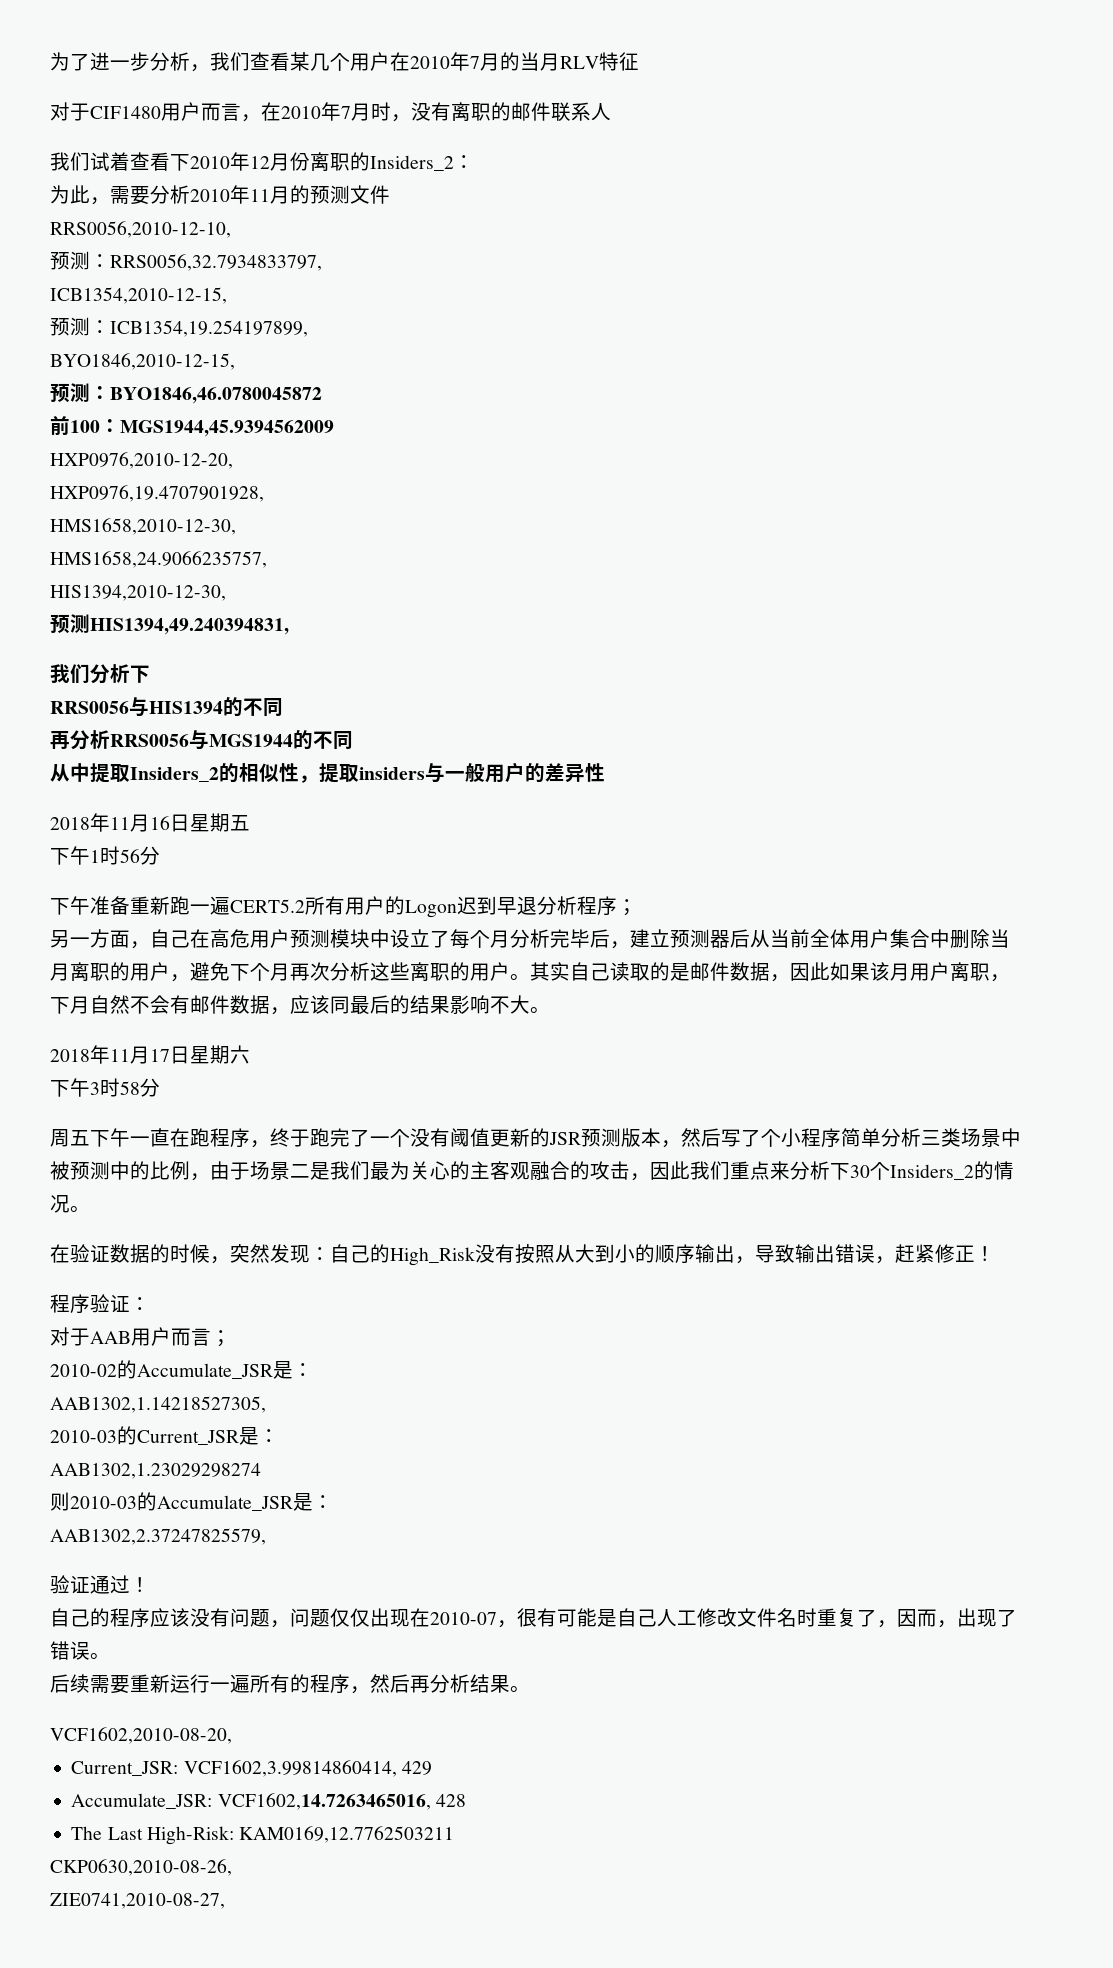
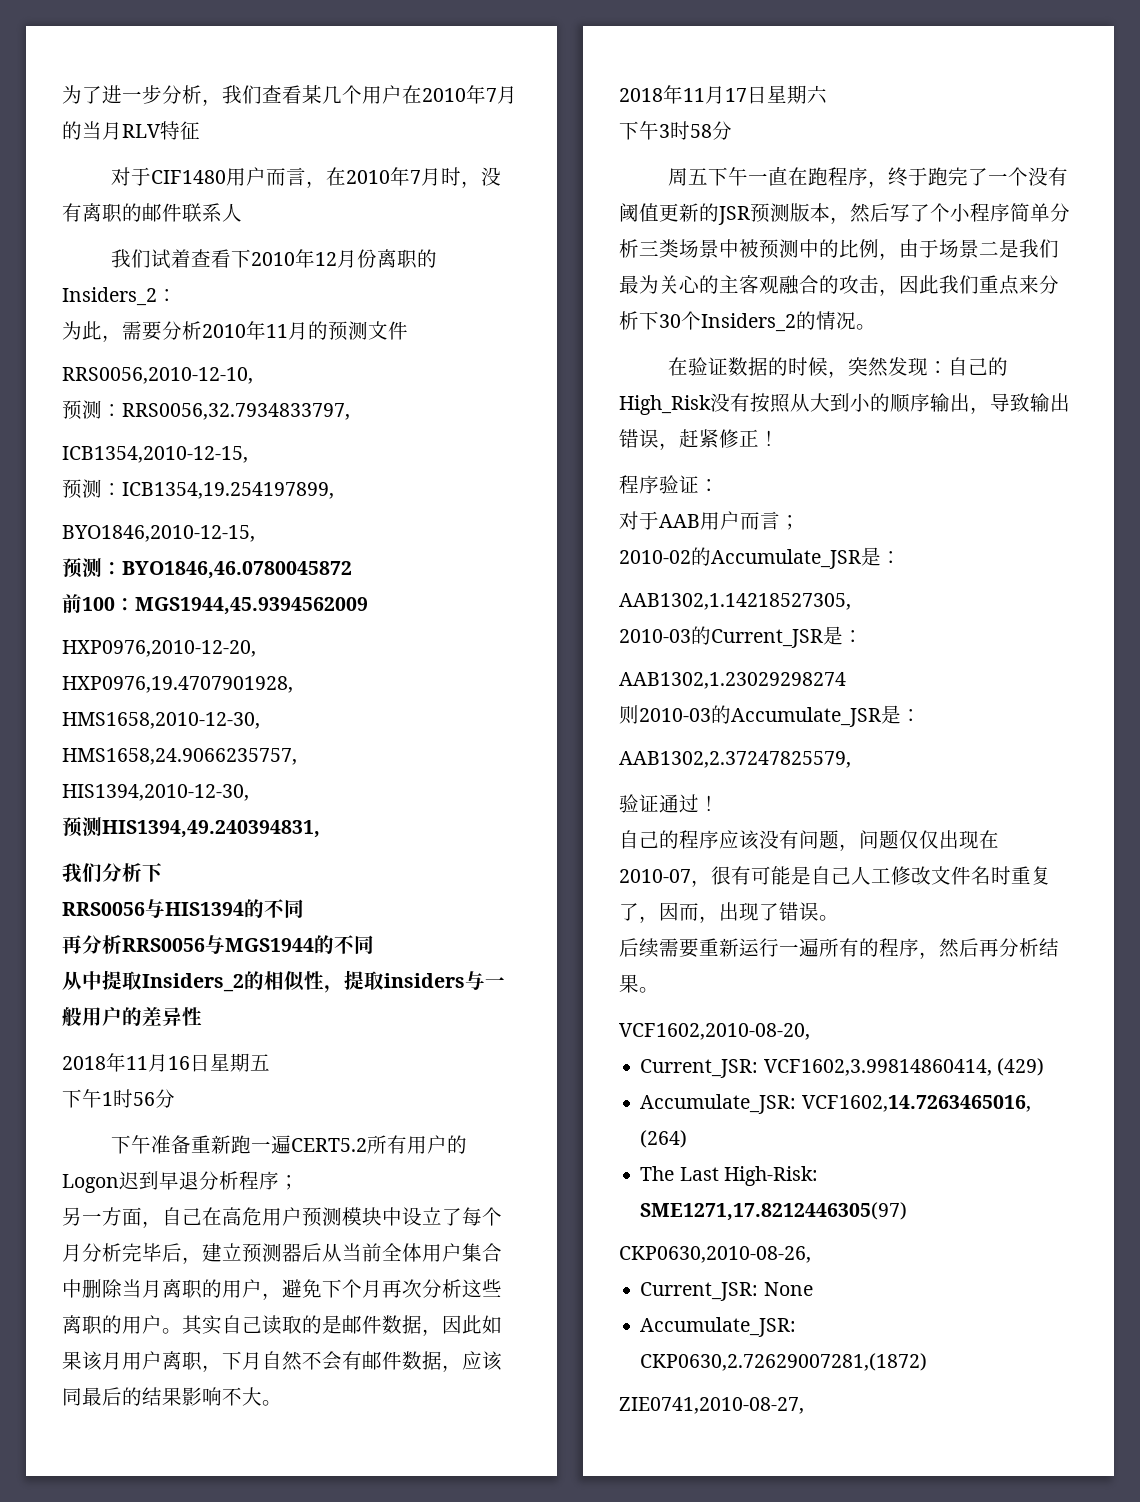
[401,1761,432,1775] 429 -> [996,1058,1044,1076] (429)
[435,1794,466,1807] 428 -> [640,1130,688,1148] (264)
[239,1826,455,1843] KAM0169,12.7762503211 -> [640,1202,908,1221] SME1271,17.8212446305(97)
(232, 1867) none -> [640,1282,813,1301] [640,1317,797,1337] [640,1353,928,1371] // Current_JSR: None // Accumulate_JSR: CKP0630,2.72629007281,(1872)

